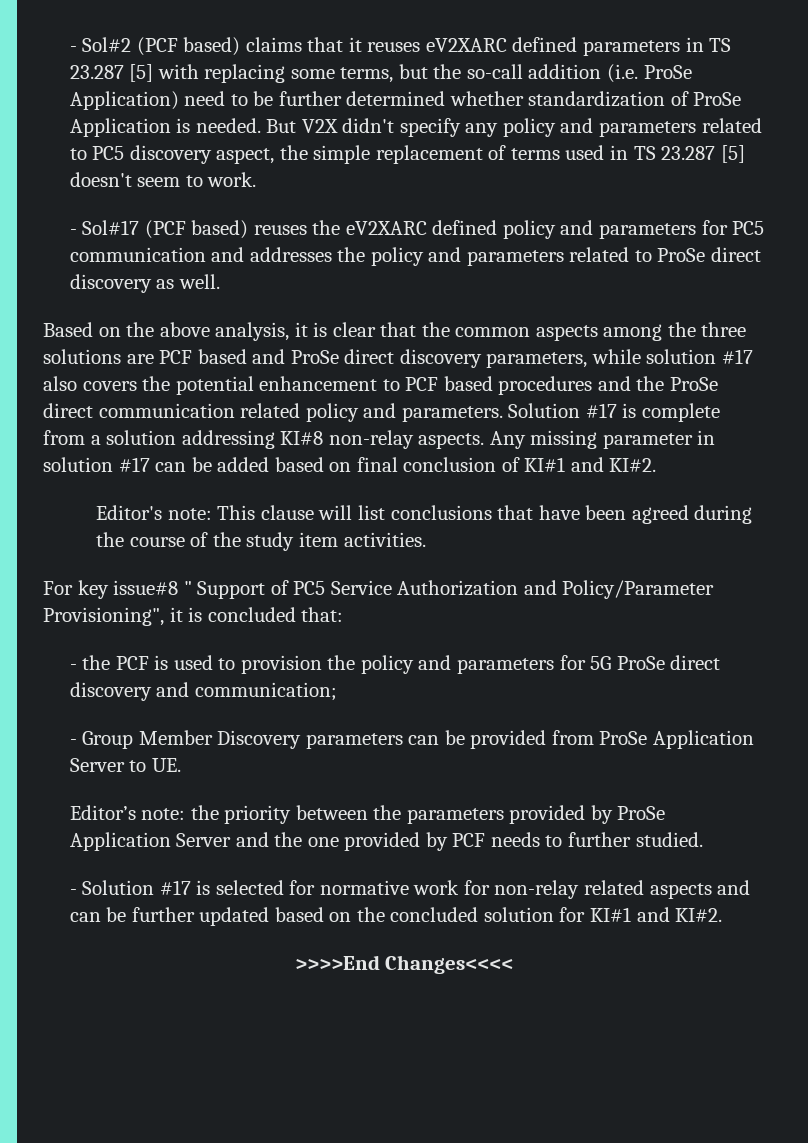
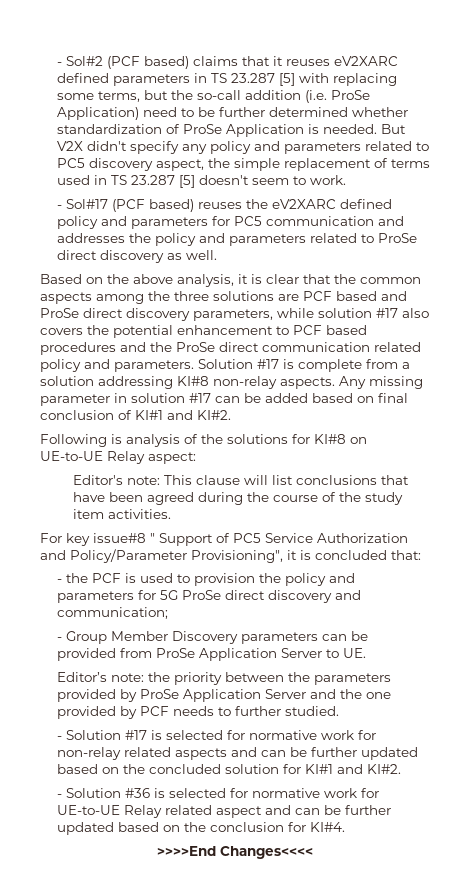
(657, 465) none -> [40,434,367,447] [40,451,196,464] // Following is analysis of the solutions for KI#8 on UE-to-UE Relay aspect:
(723, 915) none -> [56,788,379,798] [56,805,391,818] [56,822,345,835] // - Solution #36 is selected for normative work for UE-to-UE Relay related aspect and can be further updated based on the conclusion for KI#4.

